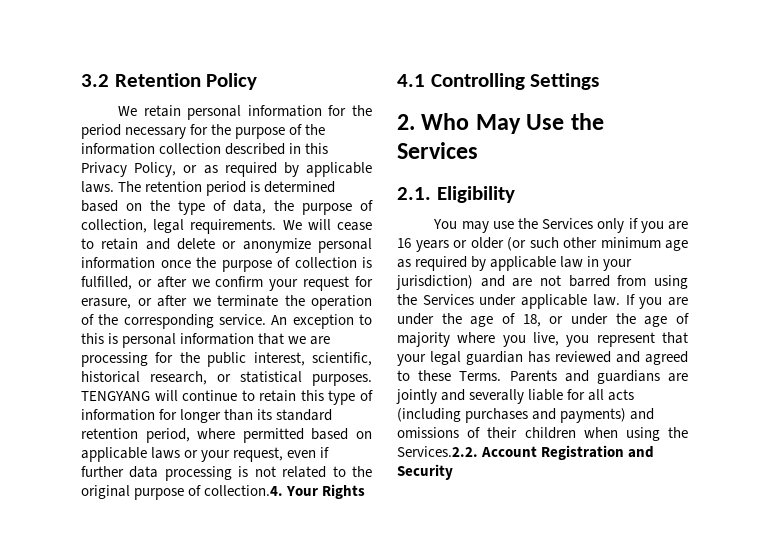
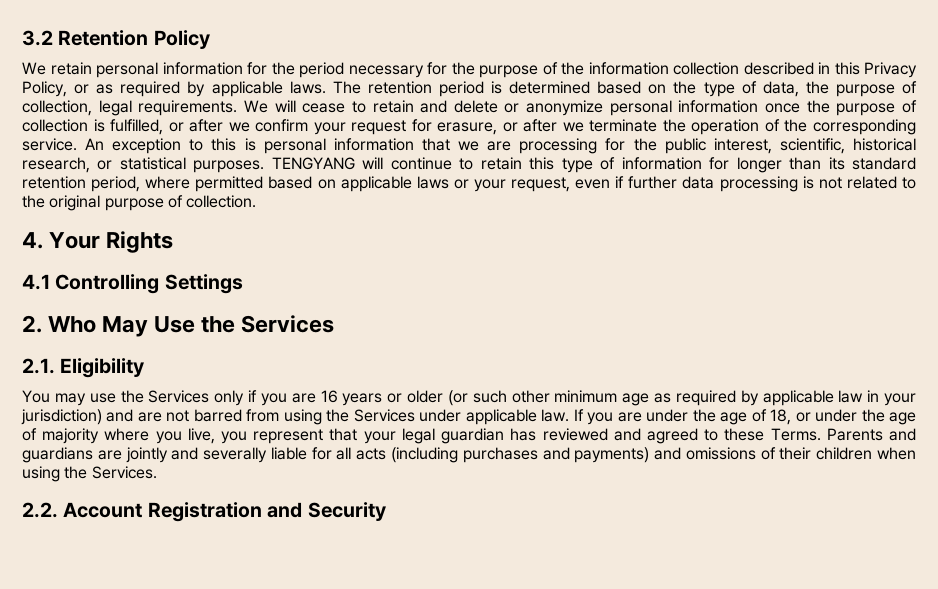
[204,485,284,496] collection.4. -> [186,195,257,208] [22,232,43,249] collection. // 4.
[397,446,478,457] Services.2.2. -> [91,466,157,479] [22,502,58,518] Services. // 2.2.

